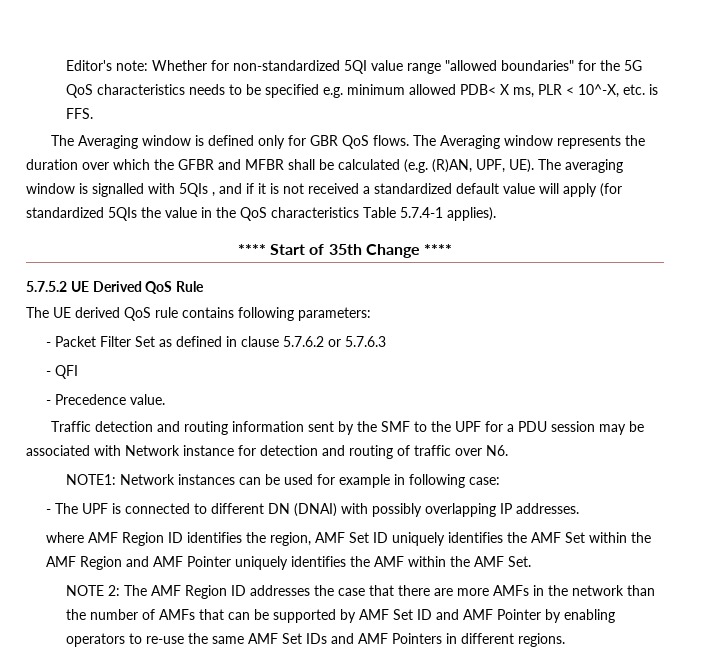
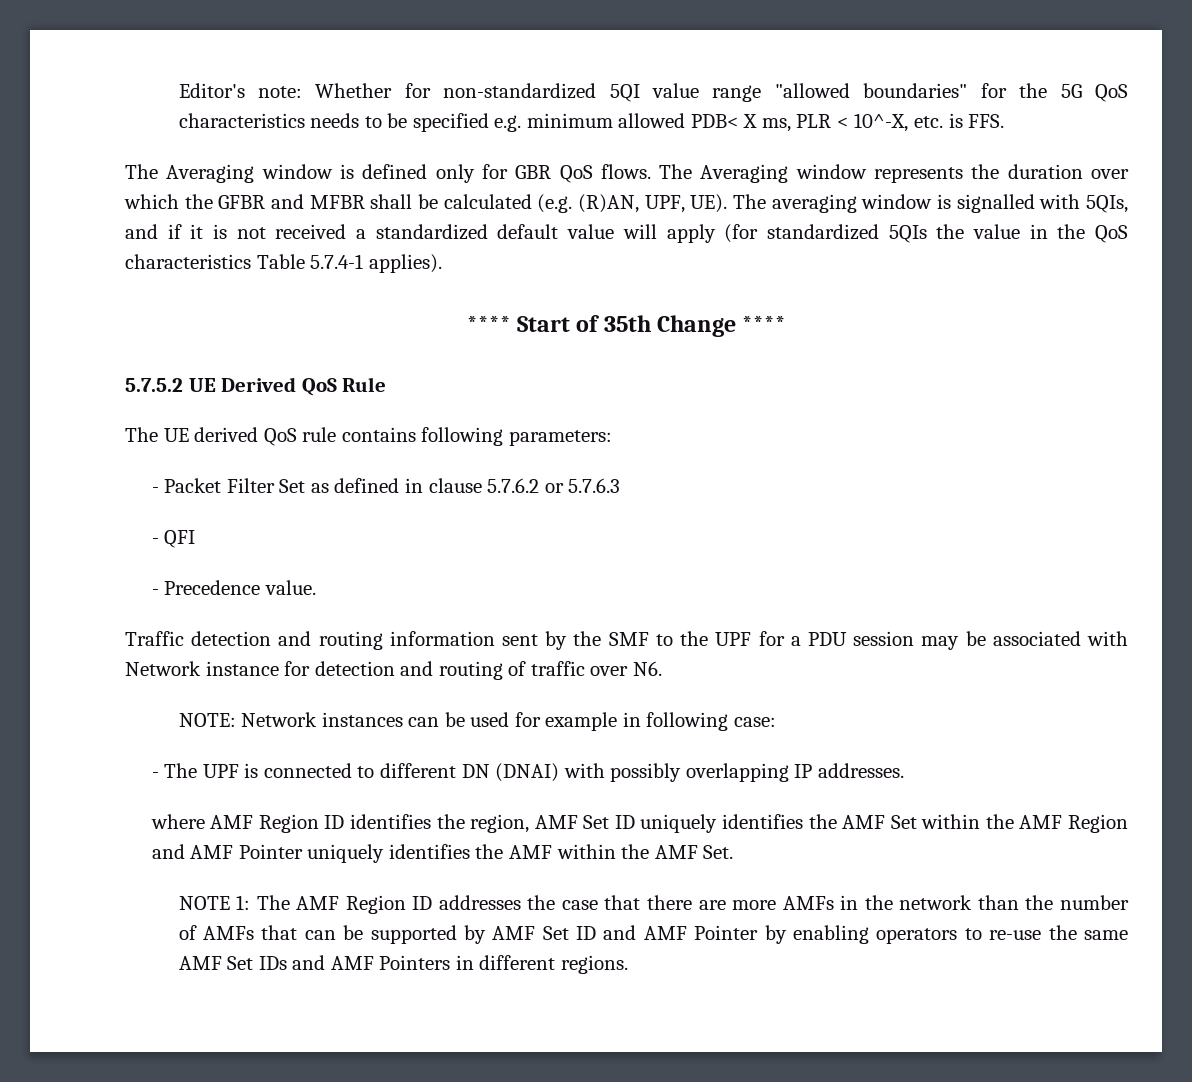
[179,183,215,197] 5QIs , -> [1085,195,1128,213] 5QIs,
[65,474,116,485] NOTE1: -> [178,713,236,727] NOTE:
[107,585,120,596] 2: -> [236,895,251,910] 1:

